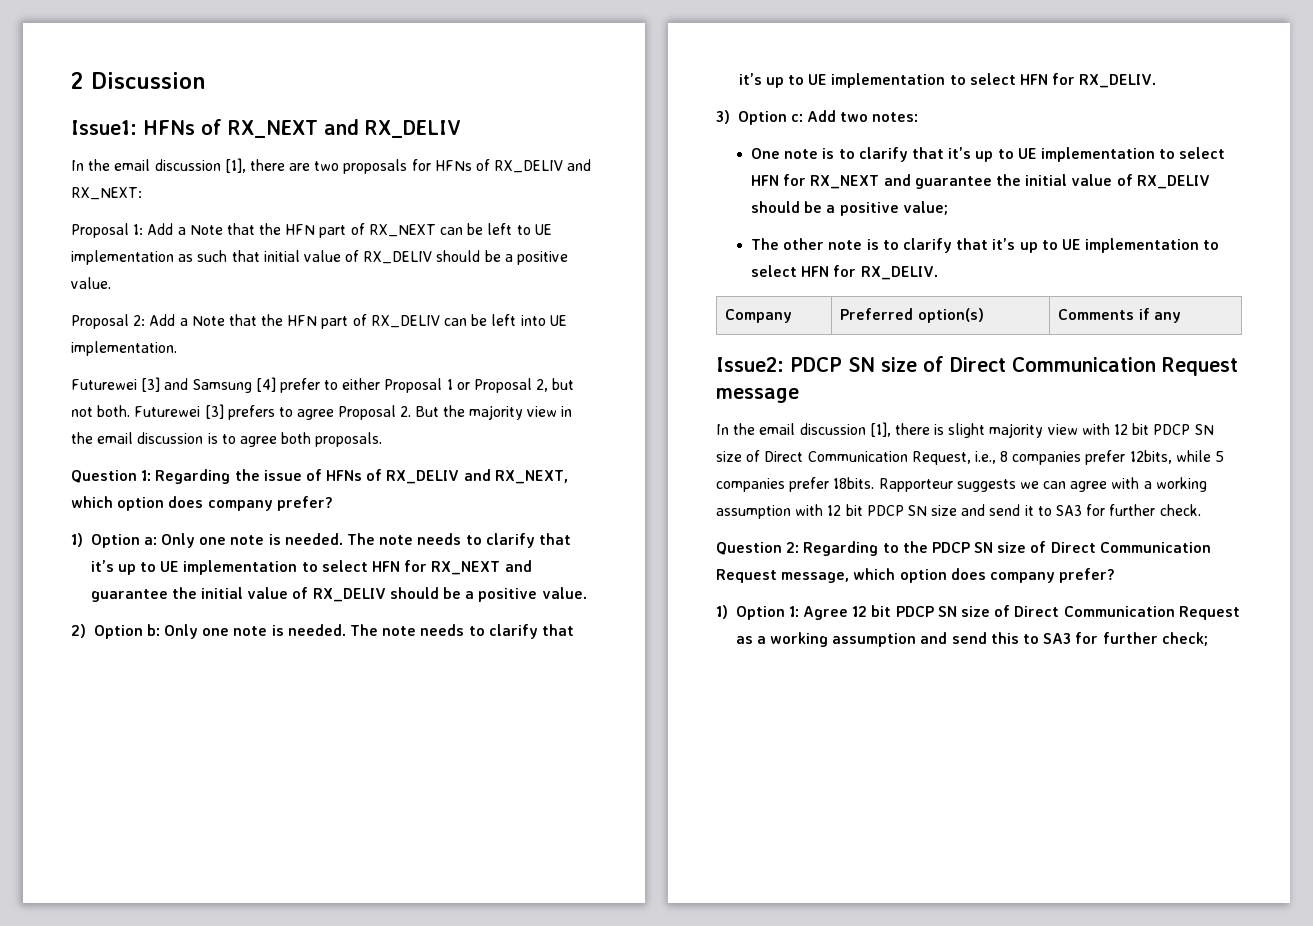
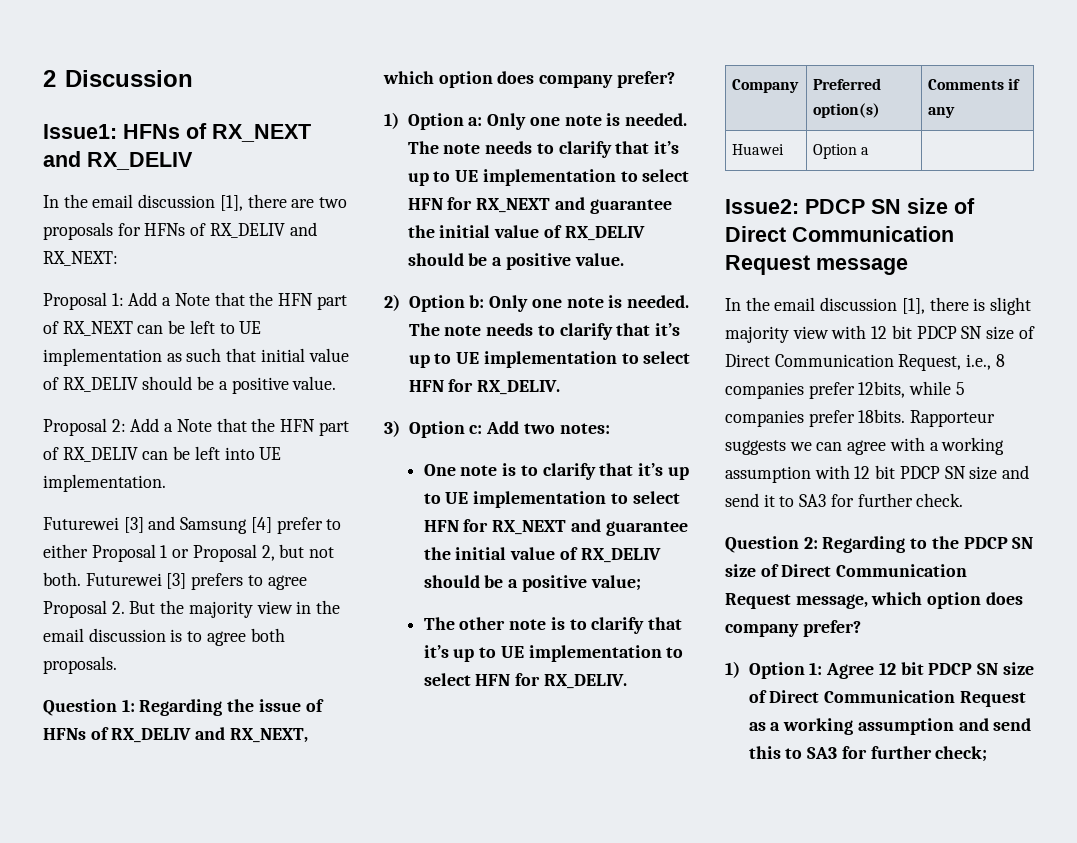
(1181, 317) none -> [732,144,785,155] [813,144,870,159] // Huawei | Option a |

